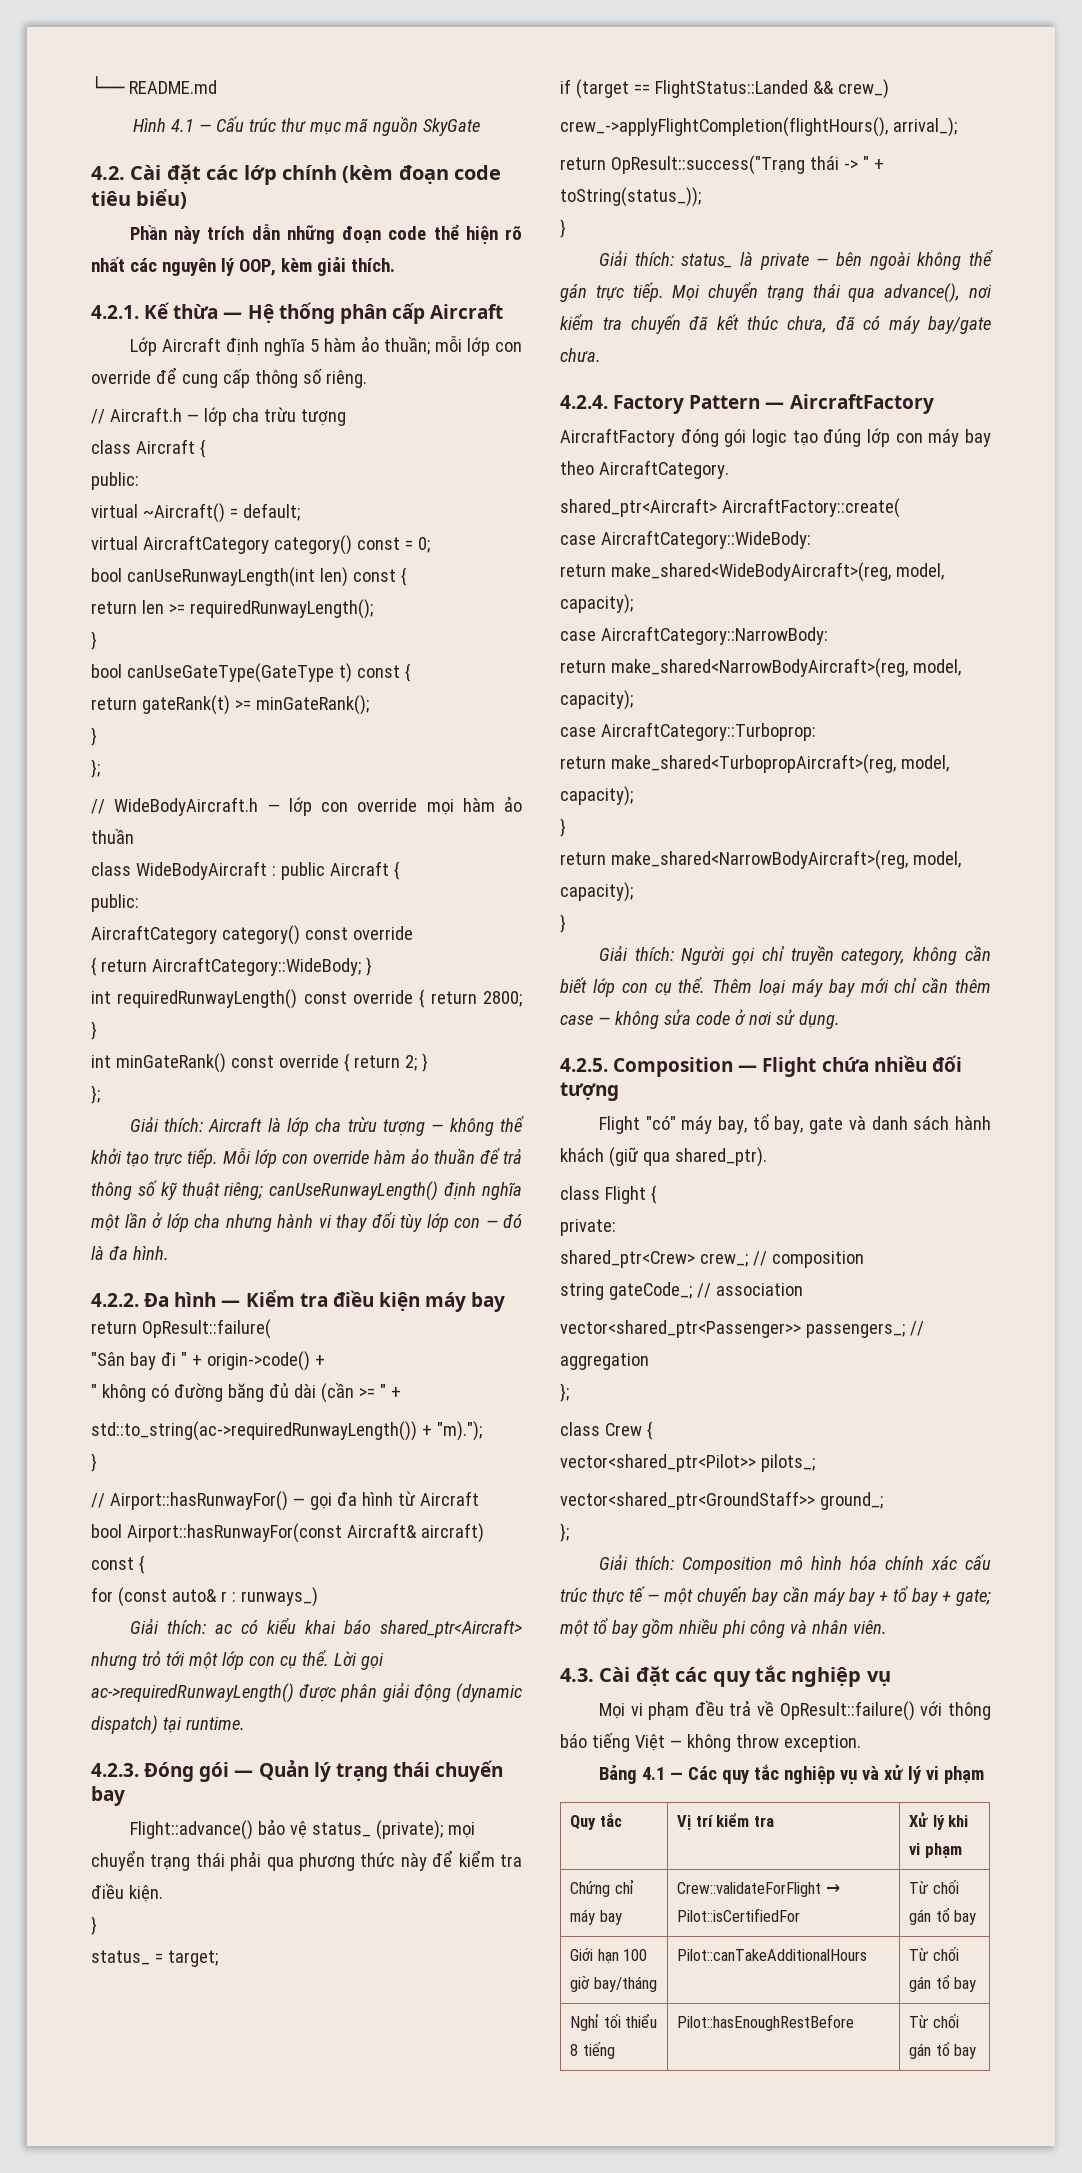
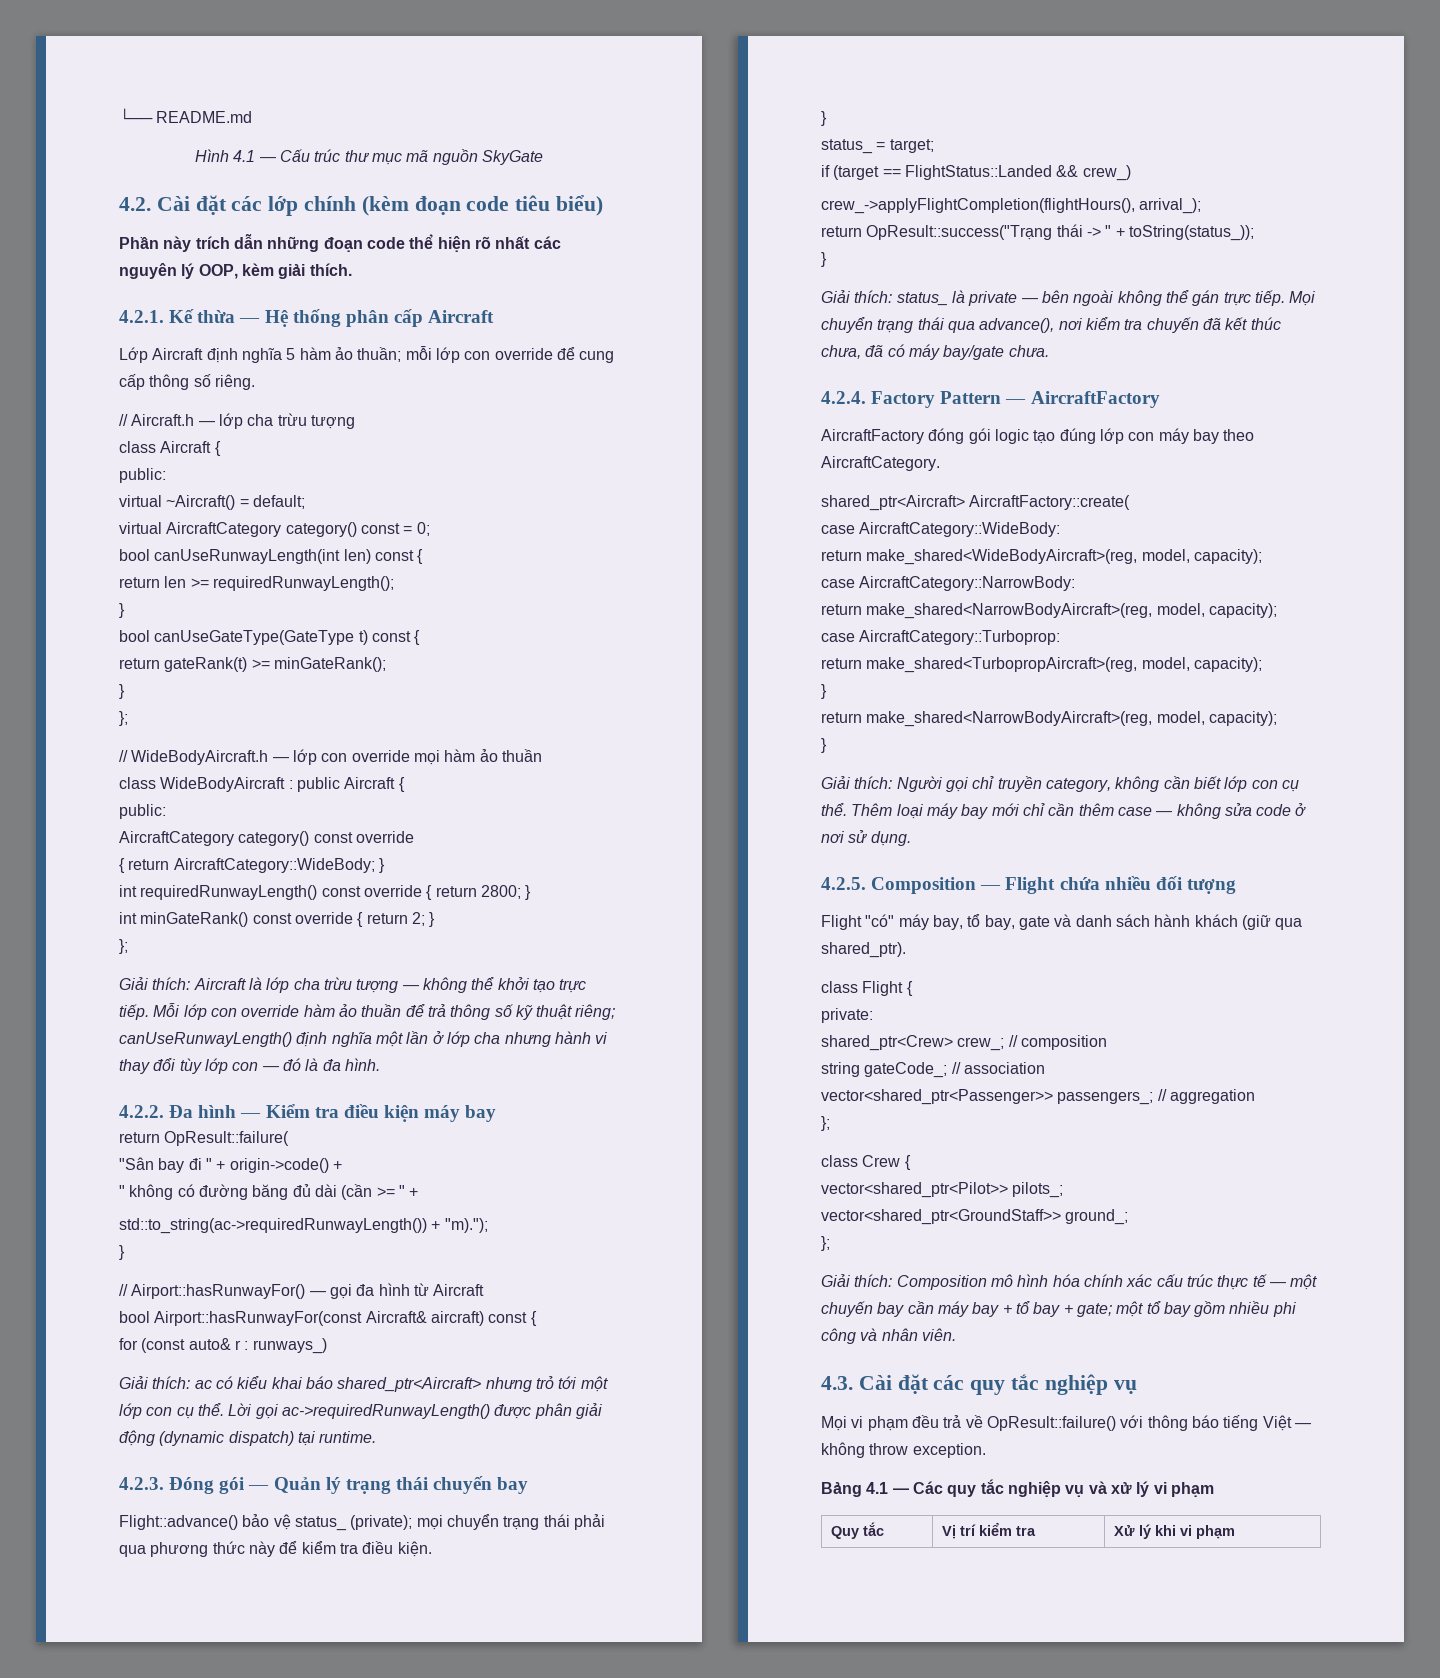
[570,1879,634,1897] [570,1909,622,1925] [677,1882,840,1897] [677,1908,801,1922] [909,1880,959,1894] [909,1907,977,1925] [570,1948,648,1964] [570,1976,657,1992] [677,1949,868,1961] [909,1947,959,1961] [909,1974,977,1992] [570,2013,658,2031] [570,2042,615,2059] [677,2014,855,2031] [909,2014,959,2028] [909,2041,977,2059] // Chứng chỉ máy bay | Crew::validateForFlight → Pilot::isCertifiedFor | Từ chối gán tổ bay // Giới hạn 100 giờ bay/tháng | Pilot::canTakeAdditionalHours | Từ chối gán tổ bay // Nghỉ tối thiểu 8 tiếng | Pilot::hasEnoughRestBefore | Từ chối gán tổ bay -> (1236, 1532) none

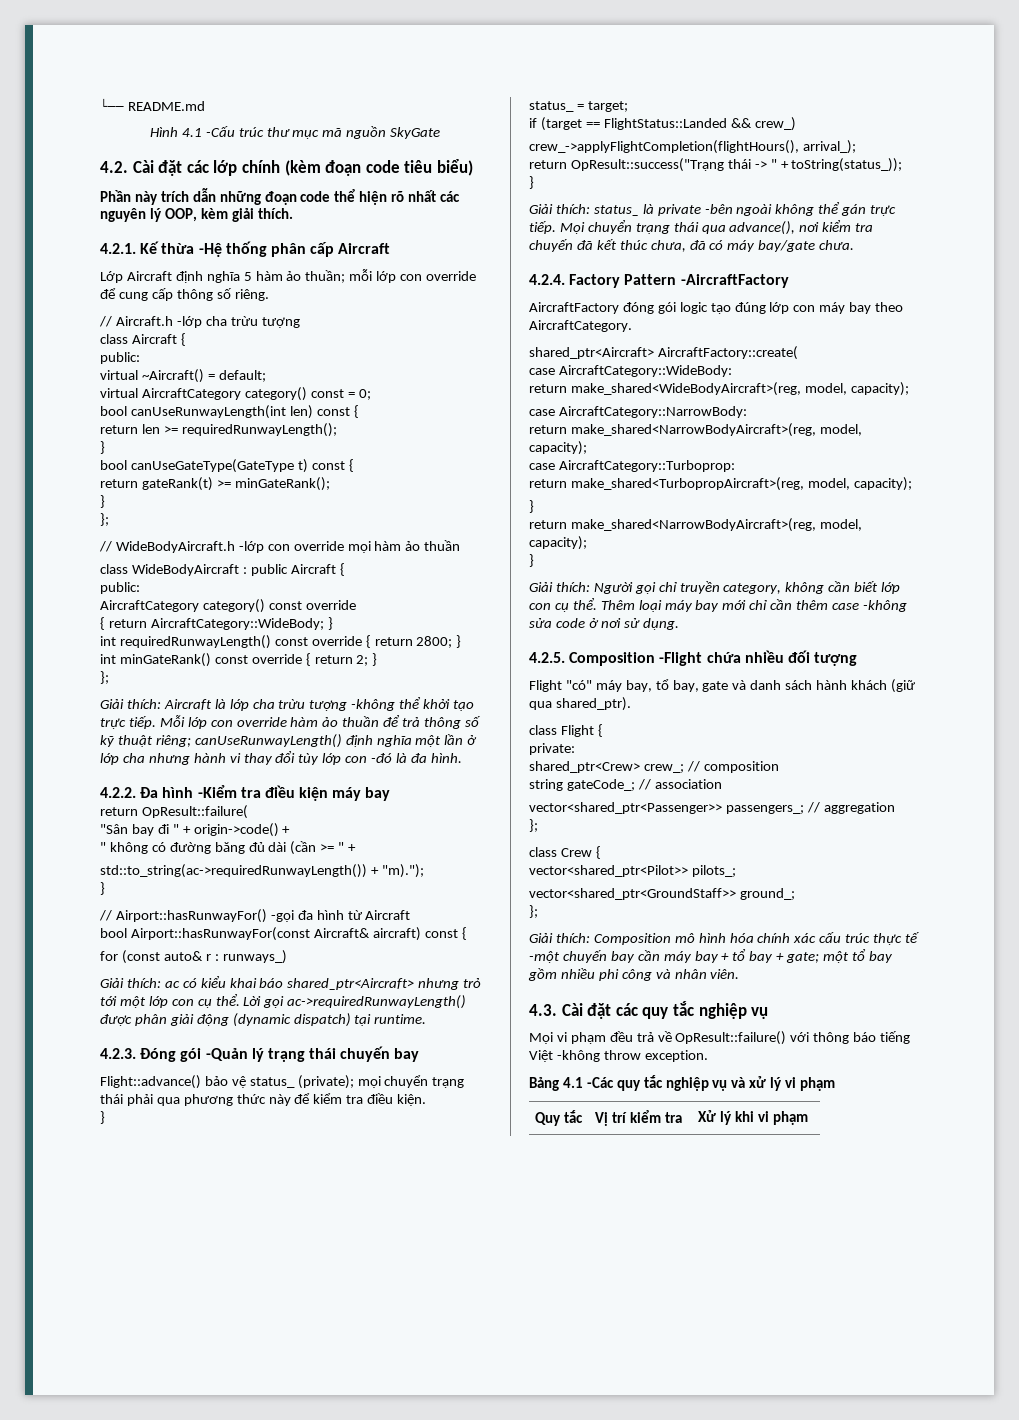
[258,149,311,162] — Cấu -> [205,126,235,137] -Cấu
[239,310,288,327] — Hệ -> [198,243,222,257] -Hệ
[198,413,243,429] — lớp -> [176,316,202,328] -lớp
[272,749,317,765] — lớp -> [238,541,264,553] -lớp
[401,977,467,993] — không -> [351,699,396,711] -không
[261,1058,301,1071] — đó -> [371,753,393,763] -đó
[240,1104,310,1118] — Kiểm -> [197,785,237,798] -Kiểm
[309,1284,352,1299] — gọi -> [270,910,294,922] -gọi
[248,1477,321,1493] — Quản -> [205,1048,248,1061] -Quản
[1020,290,1069,303] — bên -> [704,204,733,214] -bên
[1005,391,1160,408] — AircraftFactory -> [680,274,789,288] -AircraftFactory
[1155,803,1221,819] — không -> [862,600,907,612] -không
[980,877,1056,894] — Flight -> [659,652,703,666] -Flight
[1268,1274,1318,1290] — một -> [529,951,560,963] -một
[1294,1423,1311,1428] [821,1442,865,1458] — không -> [556,1050,600,1062] -không
[892,1481,943,1494] — Các -> [586,1077,614,1088] -Các

